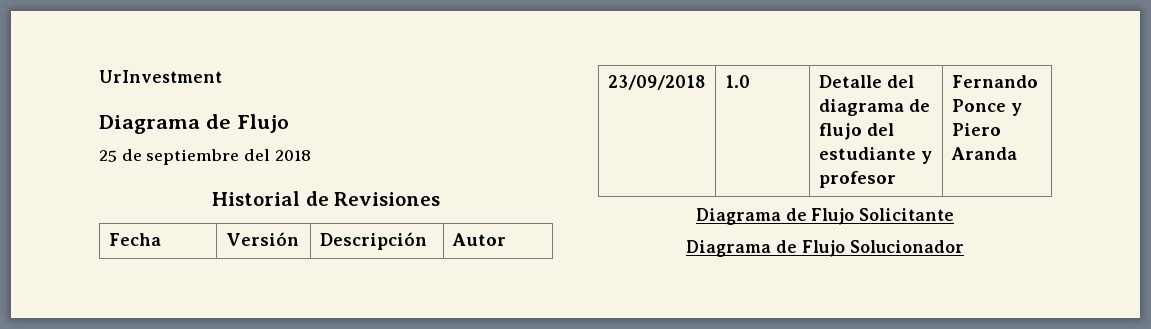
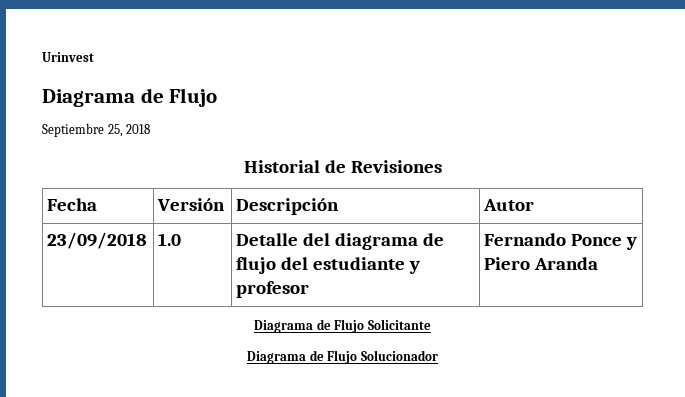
[99,70,222,83] UrInvestment -> [42,52,94,62] Urinvest
[99,149,271,165] 25 de septiembre del -> [42,123,123,137] Septiembre 25,

